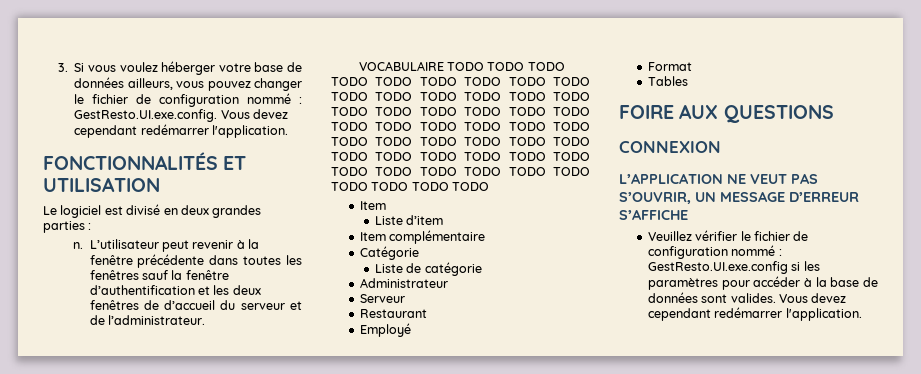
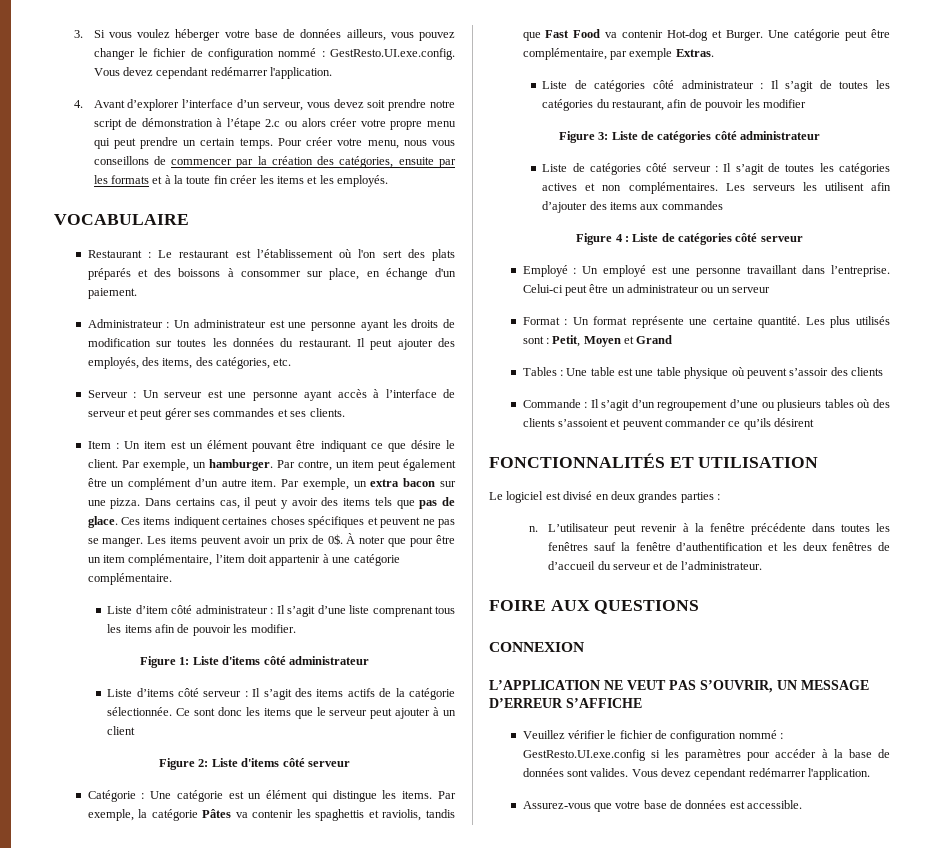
(289, 131) none -> [73,99,456,111] [93,118,456,130] [93,137,456,149] [93,156,457,168] [93,175,389,187] [54,214,189,225] [87,249,456,261] [87,268,456,280] [87,288,137,299] [87,319,456,331] [87,338,455,350] [87,357,292,369] [87,389,455,401] [87,408,345,420] [87,440,455,452] [87,459,456,471] [87,478,456,490] [87,497,455,509] [87,516,456,528] [87,533,455,547] [87,554,400,566] [87,573,172,585] [107,605,456,617] [107,624,296,636] [140,656,369,668] [107,688,456,700] [107,707,457,719] [107,726,136,735] [159,758,350,770] [87,790,456,802] [87,809,455,821] [522,29,890,41] [522,48,714,60] [542,80,890,92] [542,99,806,111] [558,131,821,143] [542,163,890,175] [542,182,891,194] [542,201,723,213] [576,233,803,245] [522,265,890,277] [522,284,771,296] [522,316,890,328] [522,335,673,347] [522,367,884,379] [522,399,890,411] [522,418,815,430] // 4. Avant d’explorer l’interface d’un serveur, vous devez soit prendre notre script de démonstration à l’étape 2.c ou alors créer votre propre menu qui peut prendre un certain temps. Pour créer votre menu, nous vous conseillons de commencer par la création des catégories, ensuite par les formats et à la toute fin créer les items et les employés. // VOCABULAIRE // Restaurant : Le restaurant est l’établissement où l'on sert des plats préparés et des boissons à consommer sur place, en échange d'un paiement. // Administrateur : Un administrateur est une personne ayant les droits de modification sur toutes les données du restaurant. Il peut ajouter des employés, des items, des catégories, etc. // Serveur : Un serveur est une personne ayant accès à l’interface de serveur et peut gérer ses commandes et ses clients. // Item : Un item est un élément pouvant être indiquant ce que désire le client. Par exemple, un hamburger. Par contre, un item peut également être un complément d’un autre item. Par exemple, un extra bacon sur une pizza. Dans certains cas, il peut y avoir des items tels que pas de glace. Ces items indiquent certaines choses spécifiques et peuvent ne pas se manger. Les items peuvent avoir un prix de 0$. À noter que pour être un item complémentaire, l’item doit appartenir à une catégorie complémentaire. // Liste d’item côté administrateur : Il s’agit d’une liste comprenant tous les items afin de pouvoir les modifier. // Figure 1: Liste d'items côté administrateur // Liste d’items côté serveur : Il s’agit des items actifs de la catégorie sélectionnée. Ce sont donc les items que le serveur peut ajouter à un client // Figure 2: Liste d'items côté serveur // Catégorie : Une catégorie est un élément qui distingue les items. Par exemple, la catégorie Pâtes va contenir les spaghettis et raviolis, tandis que Fast Food va contenir Hot-dog et Burger. Une catégorie peut être complémentaire, par exemple Extras. // Liste de catégories côté administrateur : Il s’agit de toutes les catégories du restaurant, afin de pouvoir les modifier // Figure 3: Liste de catégories côté administrateur // Liste de catégories côté serveur : Il s’agit de toutes les catégories actives et non complémentaires. Les serveurs les utilisent afin d’ajouter des items aux commandes // Figure 4 : Liste de catégories côté serveur // Employé : Un employé est une personne travaillant dans l’entreprise. Celui-ci peut être un administrateur ou un serveur // Format : Un format représente une certaine quantité. Les plus utilisés sont : Petit, Moyen et Grand // Tables : Une table est une table physique où peuvent s’assoir des clients // Commande : Il s’agit d’un regroupement d’une ou plusieurs tables où des clients s’assoient et peuvent commander ce qu’ils désirent
[358,61,565,71] [331,77,590,86] [331,92,590,101] [331,107,590,116] [331,122,590,131] [331,137,590,146] [331,152,590,161] [331,167,590,176] [331,182,490,191] [359,201,386,210] [375,215,444,225] [359,230,486,244] [359,246,419,260] [375,262,482,276] [359,278,448,288] [359,294,405,303] [359,309,427,318] [359,323,411,337] [647,62,692,71] [647,76,688,86] // VOCABULAIRE TODO TODO TODO TODO TODO TODO TODO TODO TODO TODO TODO TODO TODO TODO TODO TODO TODO TODO TODO TODO TODO TODO TODO TODO TODO TODO TODO TODO TODO TODO TODO TODO TODO TODO TODO TODO TODO TODO TODO TODO TODO TODO TODO TODO TODO TODO TODO TODO TODO // Item // Liste d’item // Item complémentaire // Catégorie // Liste de catégorie // Administrateur // Serveur // Restaurant // Employé // Format // Tables -> (763, 565) none
(862, 314) none -> [522,800,803,812] // Assurez-vous que votre base de données est accessible.

